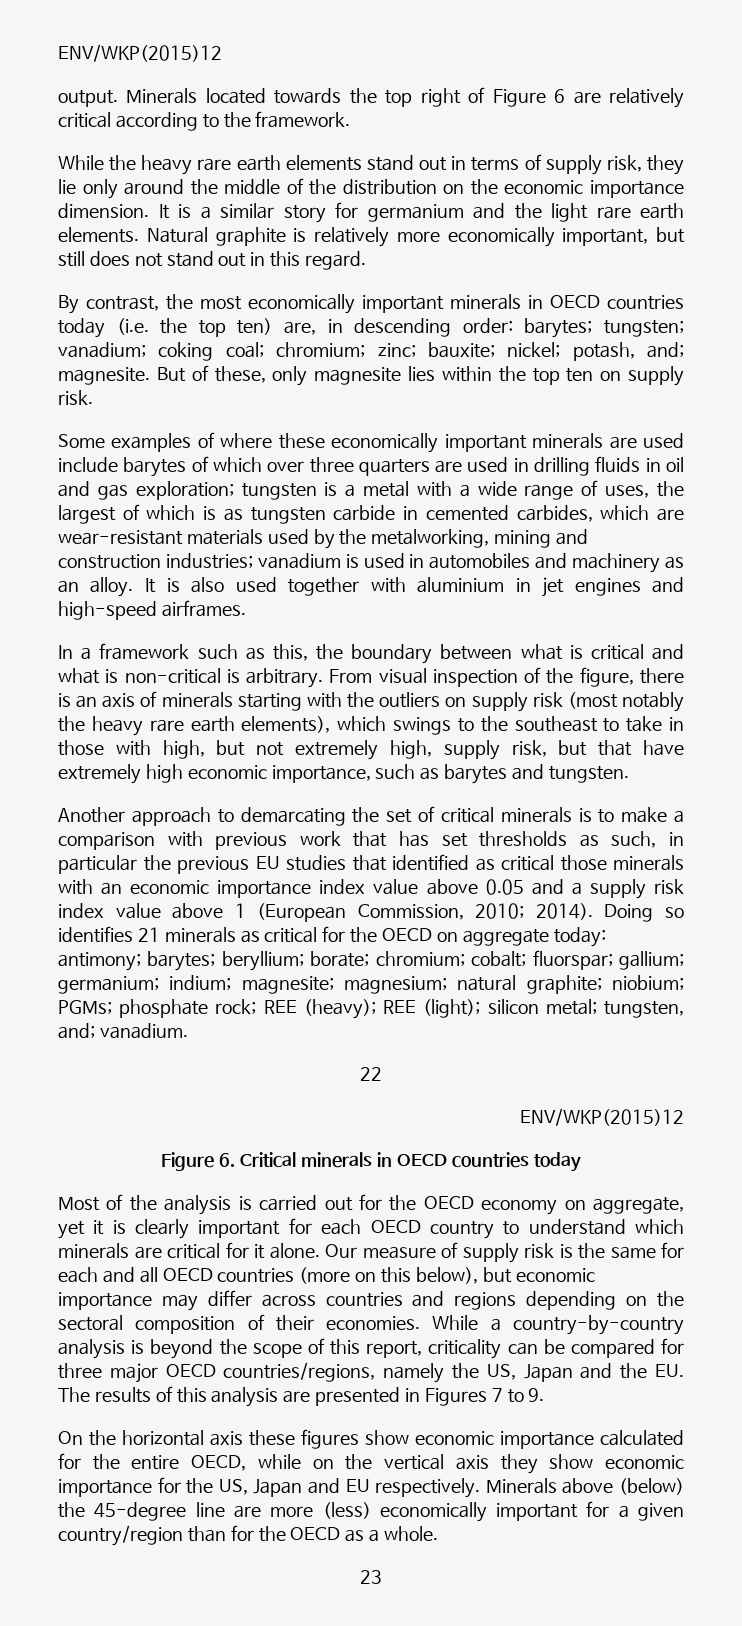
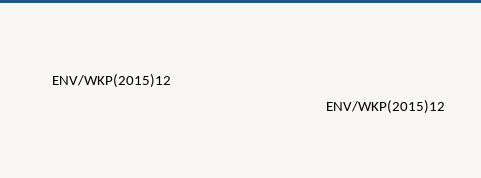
[58,44,222,62] [58,87,684,108] [58,111,351,131] [58,154,685,175] [58,178,685,199] [58,202,684,223] [58,227,685,247] [58,251,367,270] [58,294,684,314] [58,318,685,338] [58,342,685,361] [58,365,684,386] [58,390,93,405] [58,432,684,453] [58,456,684,477] [58,480,685,500] [58,504,684,524] [58,529,589,549] [58,553,685,573] [58,577,685,597] [58,600,246,620] [58,643,685,664] [58,667,684,688] [58,691,685,712] [58,716,685,736] [58,740,684,760] [58,764,629,784] [58,806,684,826] [58,831,684,850] [58,854,684,874] [58,879,684,899] [58,903,684,922] [58,926,606,947] [58,950,684,971] [58,975,684,994] [58,999,684,1019] [58,1023,188,1039] [360,1067,382,1081] [520,1108,684,1126] [161,1152,581,1172] [58,1194,684,1215] [58,1218,684,1239] [58,1242,684,1263] [58,1267,595,1284] [58,1290,684,1311] [58,1314,684,1335] [58,1338,684,1359] [58,1362,684,1383] [58,1386,545,1407] [58,1429,684,1449] [58,1453,685,1474] [58,1477,684,1498] [58,1501,684,1522] [58,1525,438,1546] [360,1570,382,1584] ENV/WKP(2015)12 // output. Minerals located towards the top right of Figure 6 are relatively critical according to the framework. // While the heavy rare earth elements stand out in terms of supply risk, they lie only around the middle of the distribution on the economic importance dimension. It is a similar story for germanium and the light rare earth elements. Natural graphite is relatively more economically important, but still does not stand out in this regard. // By contrast, the most economically important minerals in OECD countries today (i.e. the top ten) are, in descending order: barytes; tungsten; vanadium; coking coal; chromium; zinc; bauxite; nickel; potash, and; magnesite. But of these, only magnesite lies within the top ten on supply risk. // Some examples of where these economically important minerals are used include barytes of which over three quarters are used in drilling fluids in oil and gas exploration; tungsten is a metal with a wide range of uses, the largest of which is as tungsten carbide in cemented carbides, which are wear-resistant materials used by the metalworking, mining and construction industries; vanadium is used in automobiles and machinery as an alloy. It is also used together with aluminium in jet engines and high-speed airframes. // In a framework such as this, the boundary between what is critical and what is non-critical is arbitrary. From visual inspection of the figure, there is an axis of minerals starting with the outliers on supply risk (most notably the heavy rare earth elements), which swings to the southeast to take in those with high, but not extremely high, supply risk, but that have extremely high economic importance, such as barytes and tungsten. // Another approach to demarcating the set of critical minerals is to make a comparison with previous work that has set thresholds as such, in particular the previous EU studies that identified as critical those minerals with an economic importance index value above 0.05 and a supply risk index value above 1 (European Commission, 2010; 2014). Doing so identifies 21 minerals as critical for the OECD on aggregate today: antimony; barytes; beryllium; borate; chromium; cobalt; fluorspar; gallium; germanium; indium; magnesite; magnesium; natural graphite; niobium; PGMs; phosphate rock; REE (heavy); REE (light); silicon metal; tungsten, and; vanadium. // 22 // ENV/WKP(2015)12 // Figure 6. Critical minerals in OECD countries today // Most of the analysis is carried out for the OECD economy on aggregate, yet it is clearly important for each OECD country to understand which minerals are critical for it alone. Our measure of supply risk is the same for each and all OECD countries (more on this below), but economic importance may differ across countries and regions depending on the sectoral composition of their economies. While a country-by-country analysis is beyond the scope of this report, criticality can be compared for three major OECD countries/regions, namely the US, Japan and the EU. The results of this analysis are presented in Figures 7 to 9. // On the horizontal axis these figures show economic importance calculated for the entire OECD, while on the vertical axis they show economic importance for the US, Japan and EU respectively. Minerals above (below) the 45-degree line are more (less) economically important for a given country/region than for the OECD as a whole. // 23 -> [52,74,171,88] [326,100,445,114] ENV/WKP(2015)12 // ENV/WKP(2015)12

